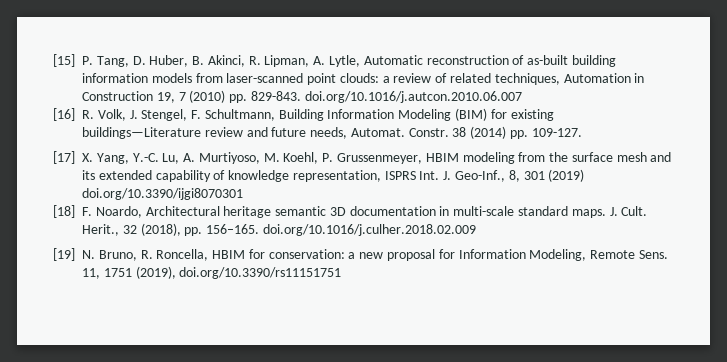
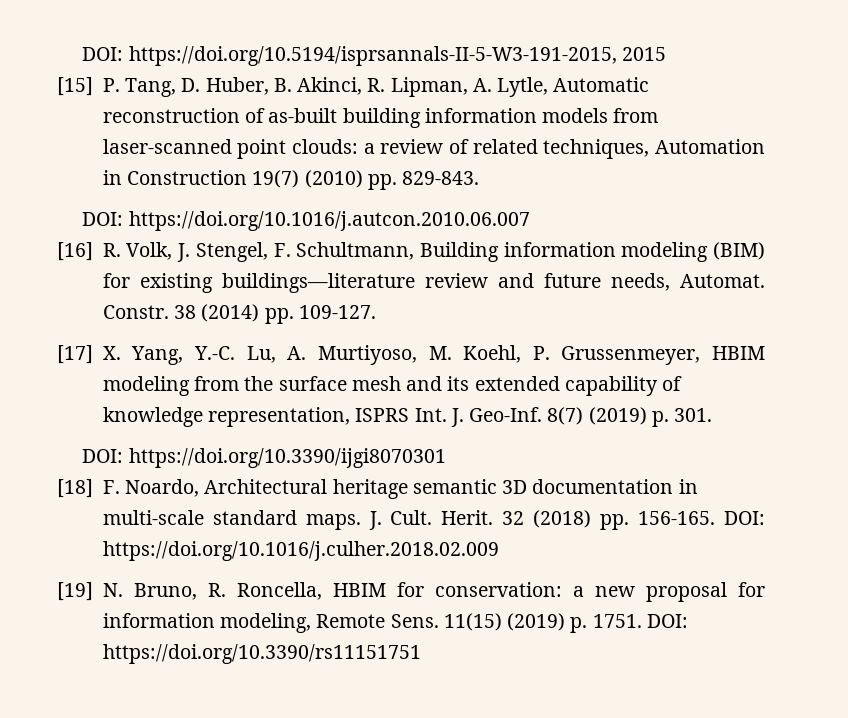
(53, 60) none -> [82,46,666,66] DOI: https://doi.org/10.5194/isprsannals-II-5-W3-191-2015, 2015 //
[156,92,186,103] 19, 7 -> [252,170,300,188] 19(7)
[304,91,522,103] doi.org/10.1016/j.autcon.2010.06.007 -> [82,211,530,231] // DOI: https://doi.org/10.1016/j.autcon.2010.06.007
[327,109,452,121] Information Modeling -> [503,242,709,262] information modeling
[82,127,201,139] buildings—Literature -> [221,273,415,293] buildings—literature
[455,169,585,182] [82,188,243,200] Geo-Inf., 8, 301 (2019) doi.org/10.3390/ijgi8070301 -> [469,407,713,427] [82,448,446,468] Geo-Inf. 8(7) (2019) p. 301. // DOI: https://doi.org/10.3390/ijgi8070301
[82,223,476,236] Herit., 32 (2018), pp. 156–165. doi.org/10.1016/j.culher.2018.02.009 -> [441,510,765,530] [102,541,499,561] Herit. 32 (2018) pp. 156-165. DOI: https://doi.org/10.1016/j.culher.2018.02.009
[458,249,668,261] [82,266,342,279] Information Modeling, Remote Sens. 11, 1751 (2019), doi.org/10.3390/rs11151751 -> [102,613,688,633] [102,644,421,664] information modeling, Remote Sens. 11(15) (2019) p. 1751. DOI: https://doi.org/10.3390/rs11151751

